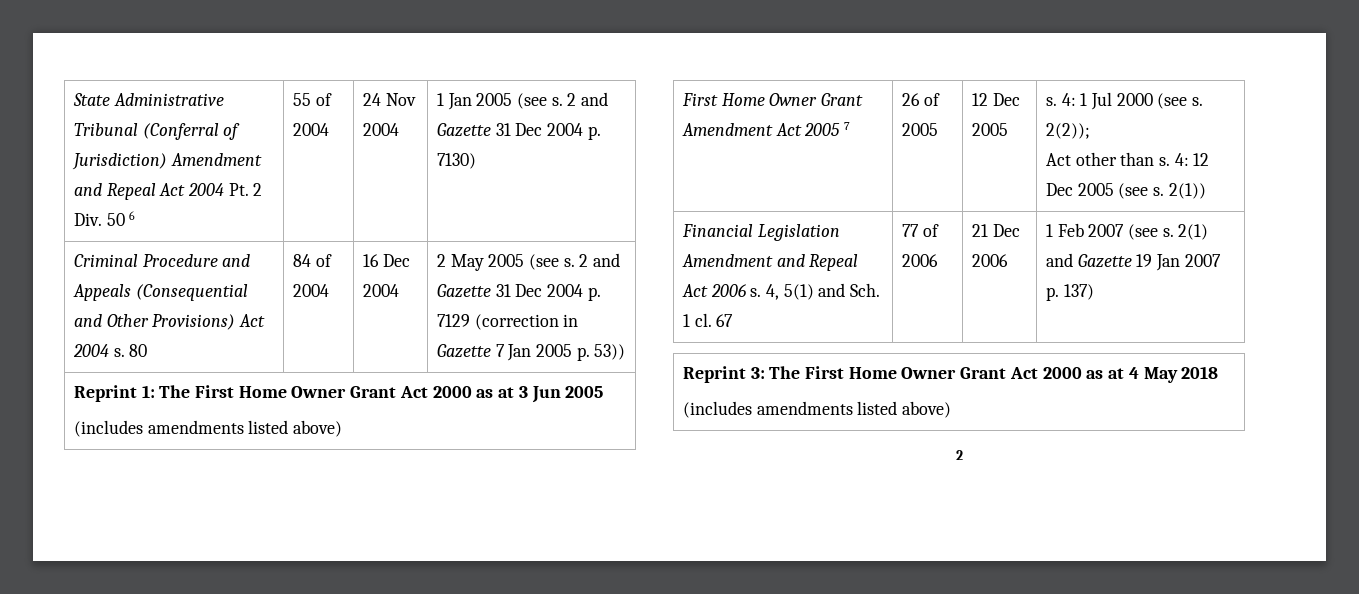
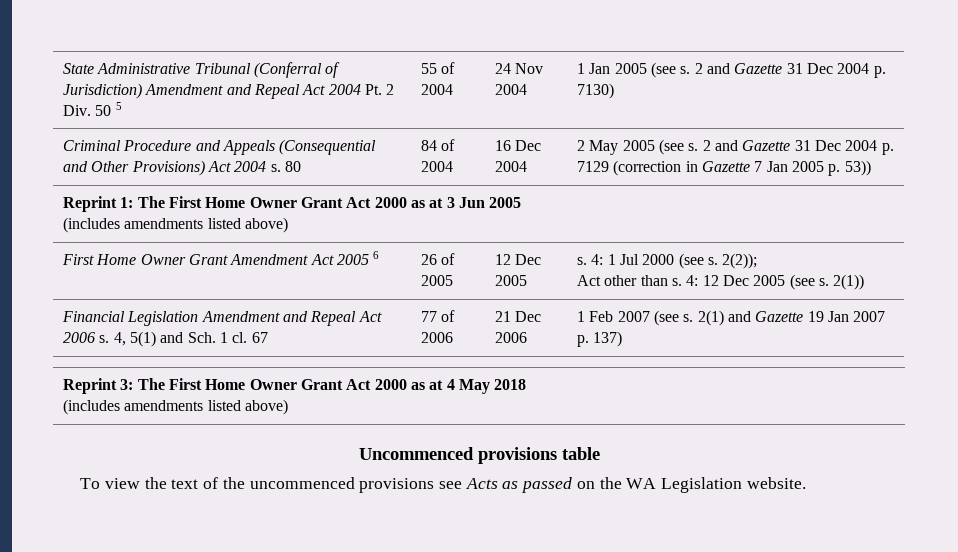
[129,211,136,220] 6 -> [115,102,122,110] 5
[844,122,851,130] 7 -> [373,251,380,259] 6
[955,450,963,460] 2 -> [358,447,600,464] [80,477,806,493] Uncommenced provisions table // To view the text of the uncommenced provisions see Acts as passed on the WA Legislation website.

